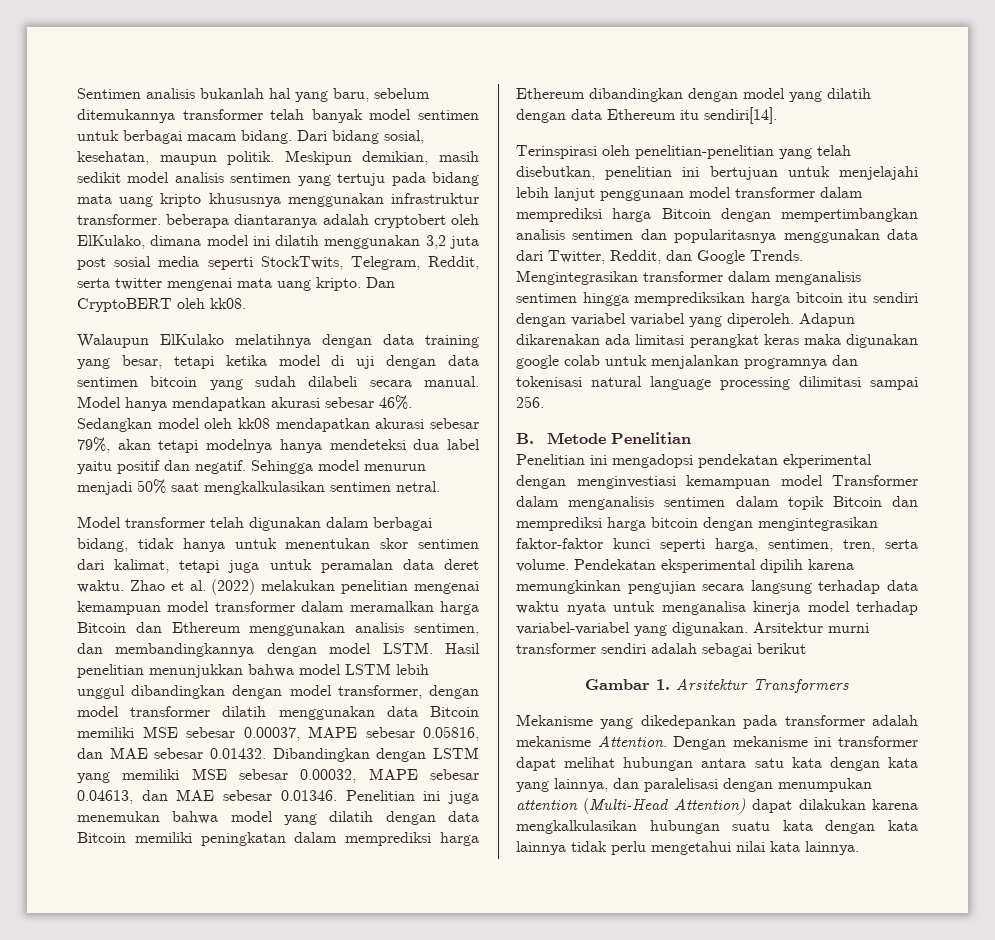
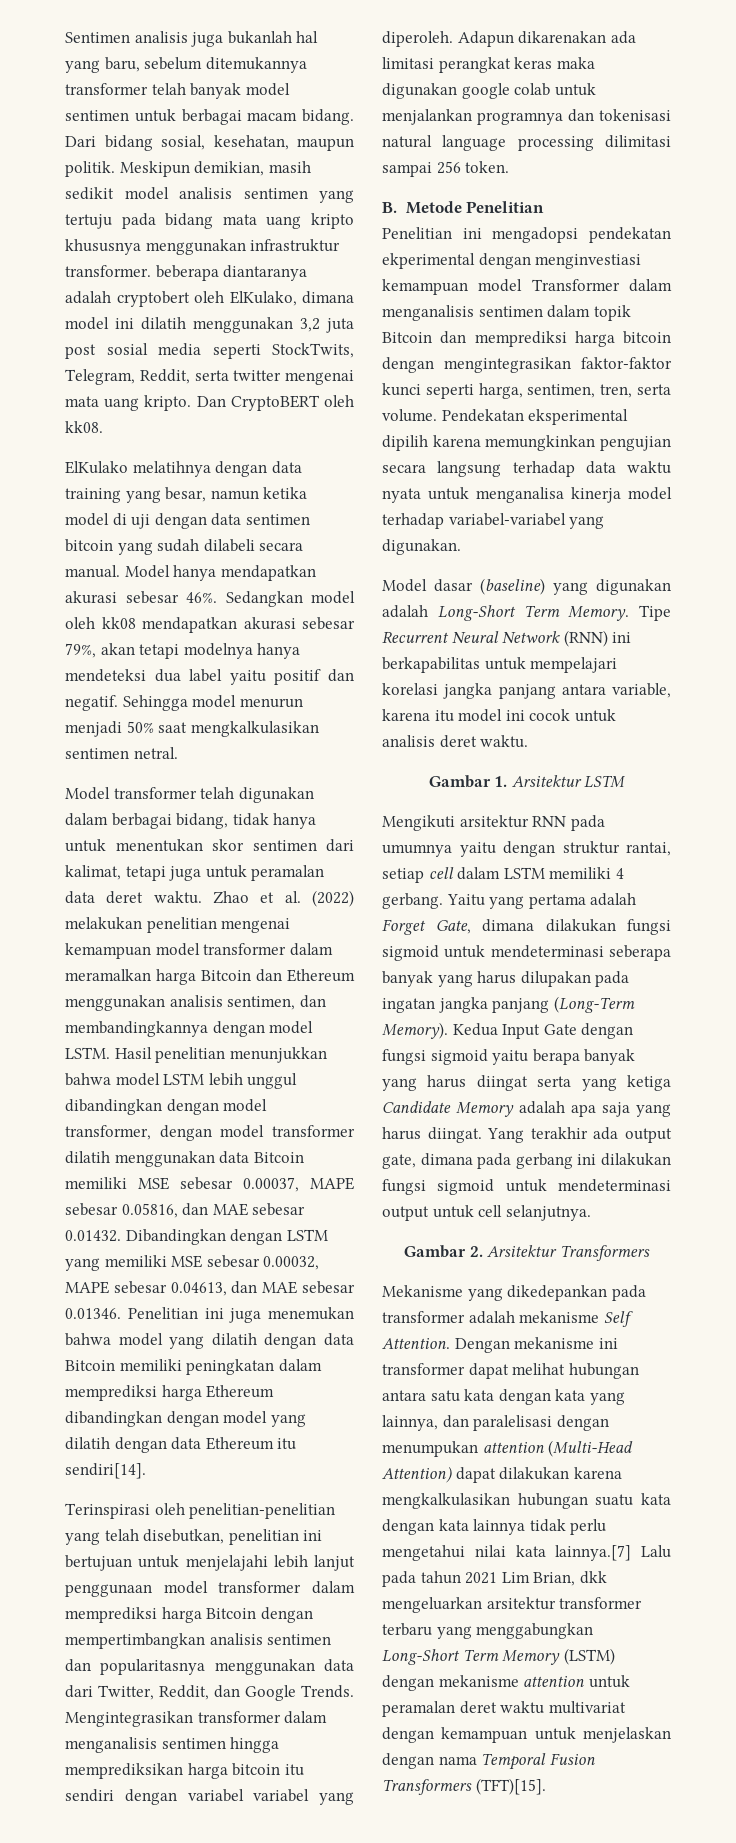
(195, 93) none -> [191,32,224,47] juga
[77,334,149,348] Walaupun -> (103, 427) none
[173,356,214,369] tetapi -> [210,490,259,500] namun
[516,396,544,408] 256. -> [436,161,510,174] 256 token.
[753,622,869,633] [516,643,806,657] [585,679,670,690] Arsitektur murni transformer sendiri adalah sebagai berikut // Gambar 1. -> [382,578,671,595] [382,605,671,621] [382,630,632,647] [382,657,618,673] [382,683,671,699] [382,709,616,722] [382,735,529,748] [428,775,626,788] [382,815,605,831] [382,841,671,857] [382,867,624,883] [382,893,637,909] [382,919,671,935] [382,945,671,961] [382,971,630,987] [382,996,635,1013] [382,1022,634,1039] [382,1049,636,1065] [382,1075,671,1091] [382,1101,671,1117] [382,1127,672,1143] [382,1153,671,1169] [382,1179,671,1195] [382,1205,591,1221] [404,1245,483,1258] // Model dasar (baseline) yang digunakan adalah Long-Short Term Memory. Tipe Recurrent Neural Network (RNN) ini berkapabilitas untuk mempelajari korelasi jangka panjang antara variable, karena itu model ini cocok untuk analisis deret waktu. // Gambar 1. Arsitektur LSTM // Mengikuti arsitektur RNN pada umumnya yaitu dengan struktur rantai, setiap cell dalam LSTM memiliki 4 gerbang. Yaitu yang pertama adalah Forget Gate, dimana dilakukan fungsi sigmoid untuk mendeterminasi seberapa banyak yang harus dilupakan pada ingatan jangka panjang (Long-Term Memory). Kedua Input Gate dengan fungsi sigmoid yaitu berapa banyak yang harus diingat serta yang ketiga Candidate Memory adalah apa saja yang harus diingat. Yang terakhir ada output gate, dimana pada gerbang ini dilakukan fungsi sigmoid untuk mendeterminasi output untuk cell selanjutnya. // Gambar 2.
(591, 741) none -> [603,1311,633,1327] Self
[805,841,859,855] lainnya. -> [555,1545,671,1561] [382,1571,607,1587] [382,1597,643,1613] [382,1623,594,1639] [382,1648,615,1665] [382,1675,630,1691] [382,1701,626,1717] [382,1727,671,1743] [382,1753,595,1770] [382,1778,546,1795] lainnya.[7] Lalu pada tahun 2021 Lim Brian, dkk mengeluarkan arsitektur transformer terbaru yang menggabungkan Long-Short Term Memory (LSTM) dengan mekanisme attention untuk peramalan deret waktu multivariat dengan kemampuan untuk menjelaskan dengan nama Temporal Fusion Transformers (TFT)[15].

